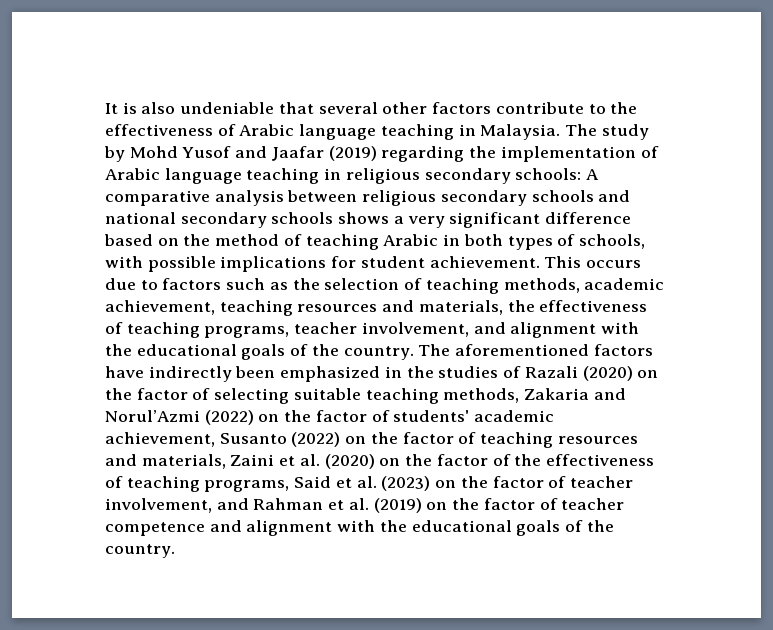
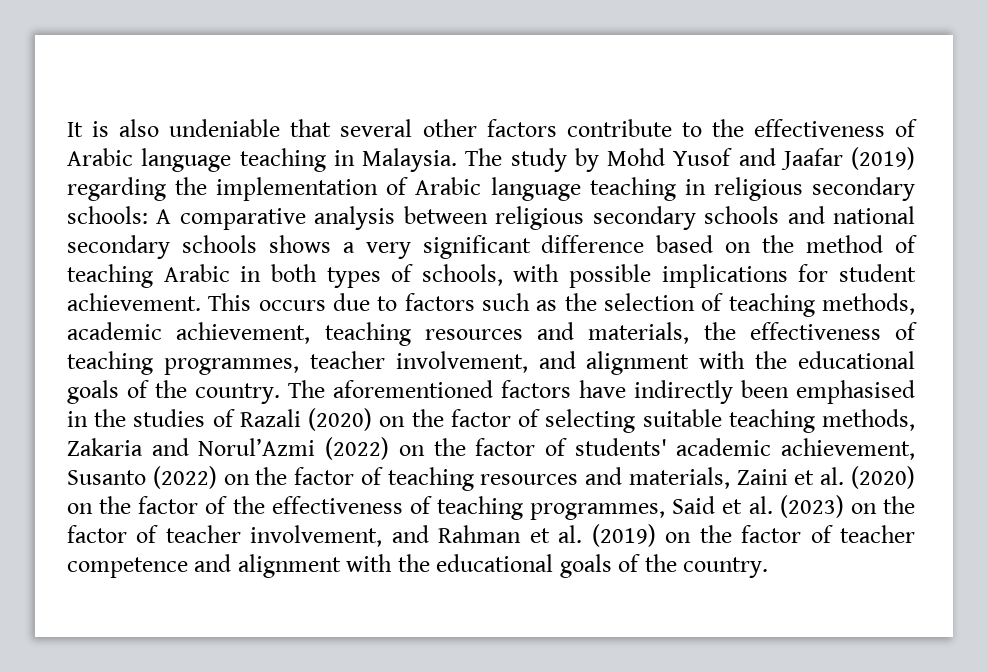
[204,326,290,338] programs, -> [163,358,299,375] programmes,
[280,366,381,382] emphasized -> [796,380,915,404] emphasised
[204,480,290,492] programs, -> [530,503,666,520] programmes,

